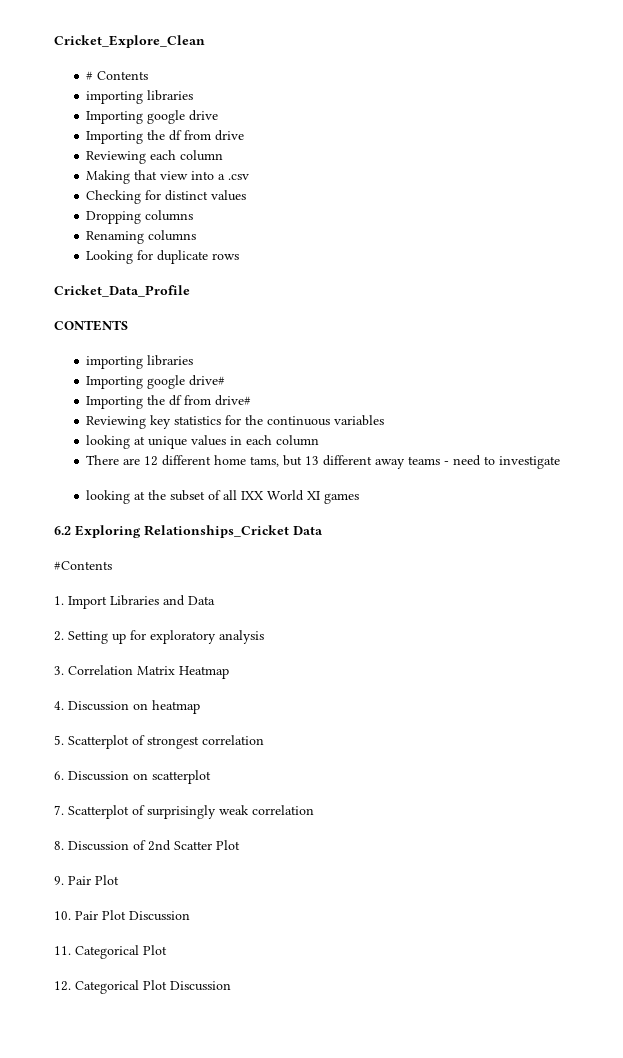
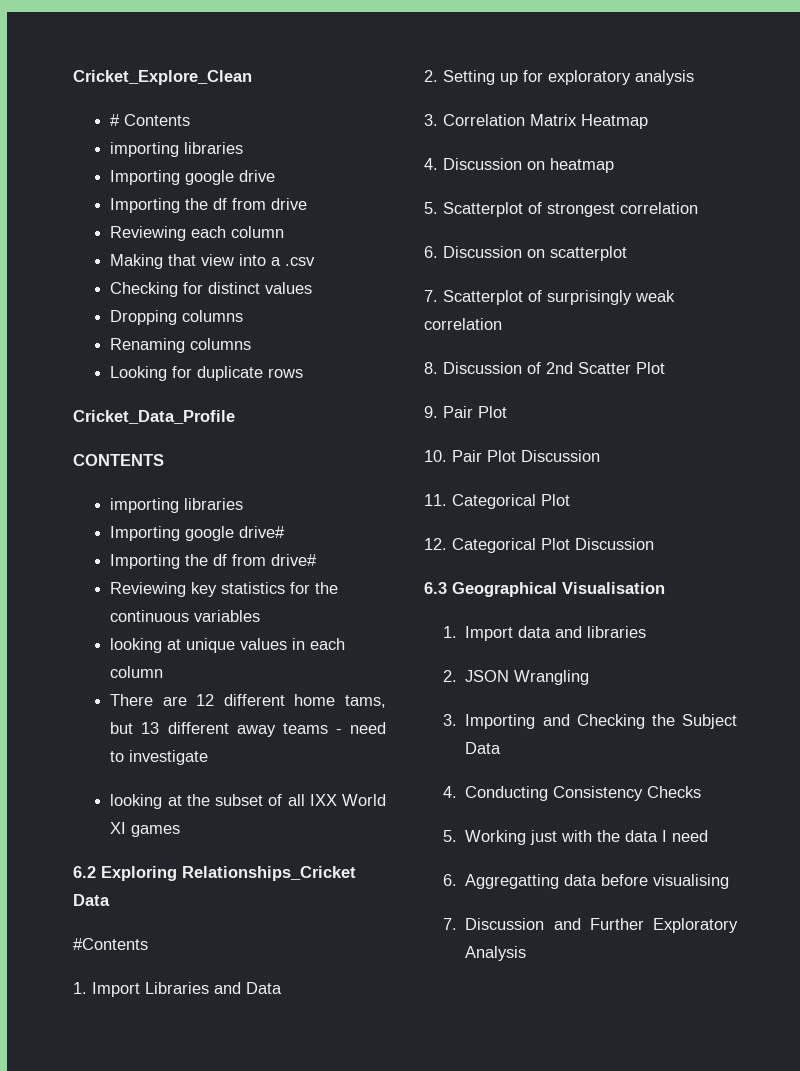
(231, 986) none -> [424,582,665,597] [443,626,647,641] [443,670,590,685] [443,714,737,729] [465,742,502,754] [443,786,702,801] [443,830,709,845] [443,874,730,889] [443,918,738,933] [465,946,527,961] // 6.3 Geographical Visualisation // 1. Import data and libraries // 2. JSON Wrangling // 3. Importing and Checking the Subject Data // 4. Conducting Consistency Checks // 5. Working just with the data I need // 6. Aggregatting data before visualising // 7. Discussion and Further Exploratory Analysis

